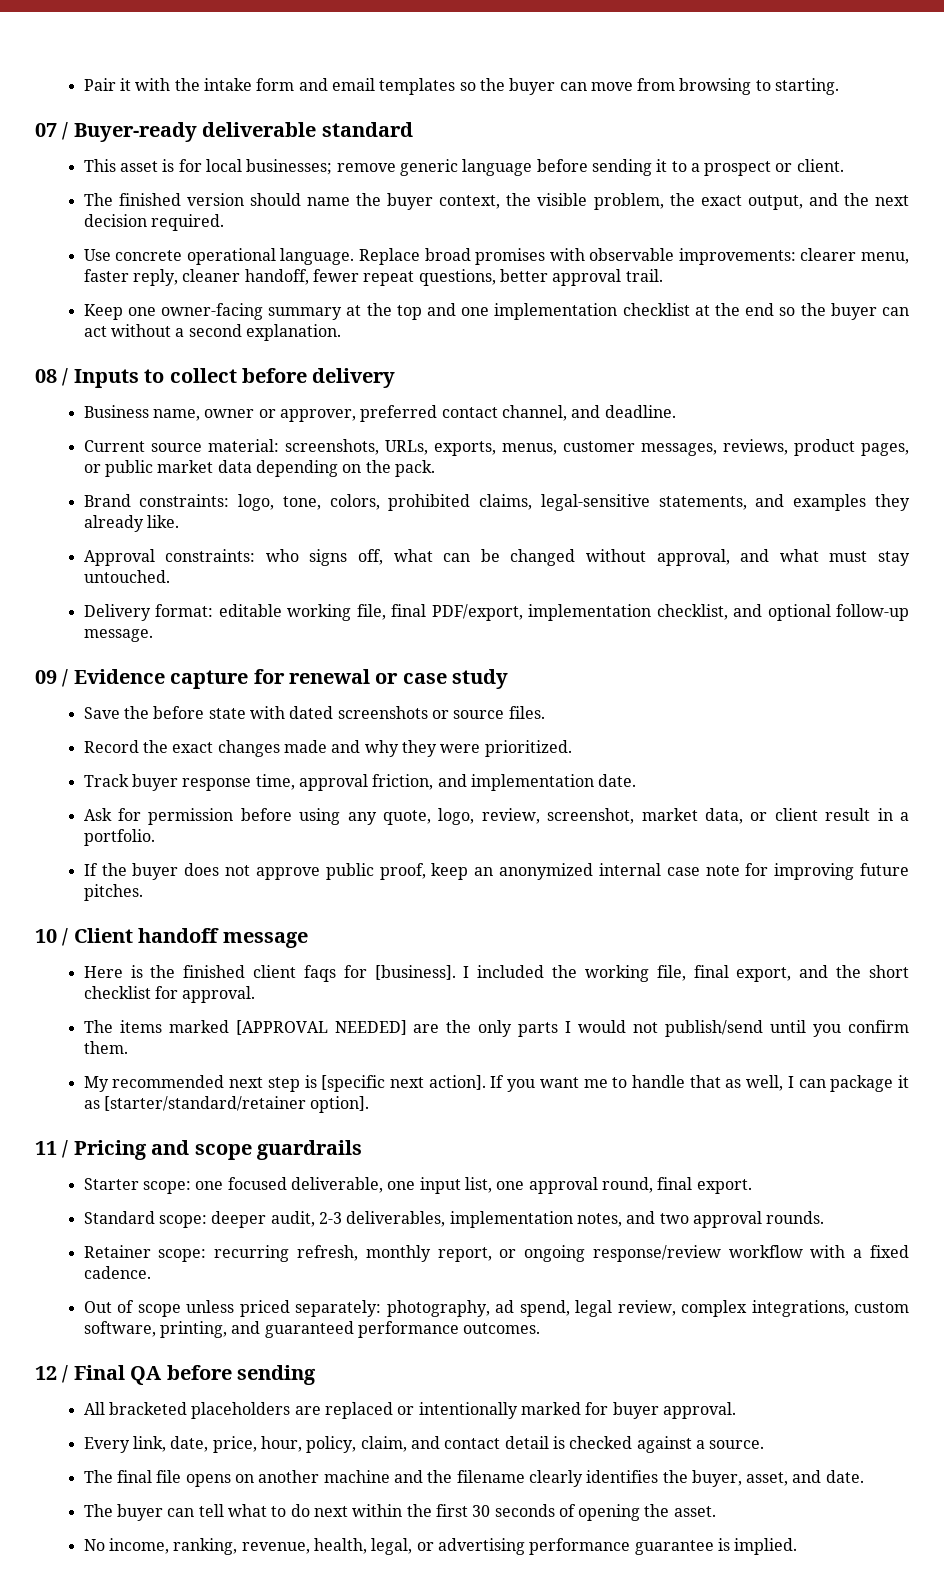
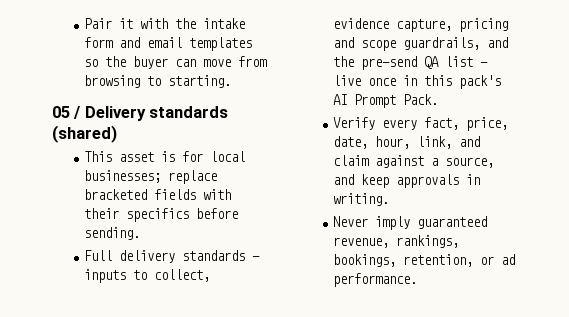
[35,122,413,142] 07 / Buyer-ready deliverable standard -> [52,106,229,121] [52,125,117,143] 05 / Delivery standards (shared)
[336,159,844,176] [83,193,910,210] [83,214,224,231] [83,248,909,265] [83,269,663,286] [83,303,909,320] [83,324,341,341] [35,368,396,388] [83,405,676,422] [83,439,909,456] [83,460,435,477] [83,494,911,511] [83,515,179,532] [83,549,911,566] [83,570,170,583] [83,604,910,621] [83,629,153,642] [35,669,509,689] [83,706,545,719] [83,740,572,757] [83,774,637,791] [83,808,910,825] [83,829,155,846] [83,863,910,880] [83,884,143,901] [35,928,308,948] [83,965,909,982] [83,986,256,1003] [83,1020,909,1037] [83,1041,128,1054] [83,1075,910,1092] [83,1096,370,1113] [35,1140,362,1160] [83,1177,752,1194] [83,1211,825,1228] [83,1245,909,1262] [83,1266,151,1279] [83,1300,910,1317] [83,1321,541,1338] [35,1365,316,1385] [83,1402,736,1419] [83,1436,765,1453] [83,1470,864,1487] [83,1504,716,1521] [83,1538,798,1555] remove generic language before sending it to a prospect or client. // The finished version should name the buyer context, the visible problem, the exact output, and the next decision required. // Use concrete operational language. Replace broad promises with observable improvements: clearer menu, faster reply, cleaner handoff, fewer repeat questions, better approval trail. // Keep one owner-facing summary at the top and one implementation checklist at the end so the buyer can act without a second explanation. // 08 / Inputs to collect before delivery // Business name, owner or approver, preferred contact channel, and deadline. // Current source material: screenshots, URLs, exports, menus, customer messages, reviews, product pages, or public market data depending on the pack. // Brand constraints: logo, tone, colors, prohibited claims, legal-sensitive statements, and examples they already like. // Approval constraints: who signs off, what can be changed without approval, and what must stay untouched. // Delivery format: editable working file, final PDF/export, implementation checklist, and optional follow-up message. // 09 / Evidence capture for renewal or case study // Save the before state with dated screenshots or source files. // Record the exact changes made and why they were prioritized. // Track buyer response time, approval friction, and implementation date. // Ask for permission before using any quote, logo, review, screenshot, market data, or client result in a portfolio. // If the buyer does not approve public proof, keep an anonymized internal case note for improving future pitches. // 10 / Client handoff message // Here is the finished client faqs for [business]. I included the working file, final export, and the short checklist for approval. // The items marked [APPROVAL NEEDED] are the only parts I would not publish/send until you confirm them. // My recommended next step is [specific next action]. If you want me to handle that as well, I can package it as [starter/standard/retainer option]. // 11 / Pricing and scope guardrails // Starter scope: one focused deliverable, one input list, one approval round, final export. // Standard scope: deeper audit, 2-3 deliverables, implementation notes, and two approval rounds. // Retainer scope: recurring refresh, monthly report, or ongoing response/review workflow with a fixed cadence. // Out of scope unless priced separately: photography, ad spend, legal review, complex integrations, custom software, printing, and guaranteed performance outcomes. // 12 / Final QA before sending // All bracketed placeholders are replaced or intentionally marked for buyer approval. // Every link, date, price, hour, policy, claim, and contact detail is checked against a source. // The final file opens on another machine and the filename clearly identifies the buyer, asset, and date. // The buyer can tell what to do next within the first 30 seconds of opening the asset. // No income, ranking, revenue, health, legal, or advertising performance guarantee is implied. -> [167,170,217,184] [83,189,231,200] [83,208,238,222] [83,227,140,240] [83,250,260,263] [83,269,210,283] [332,18,508,32] [332,37,508,51] [332,56,488,70] [332,75,501,89] [332,94,438,108] [332,117,508,131] [332,136,480,149] [332,155,494,168] [332,174,480,188] [332,193,389,206] [332,216,487,230] [332,235,459,248] [332,254,515,267] [332,273,417,287] replace bracketed fields with their specifics before sending. // Full delivery standards - inputs to collect, evidence capture, pricing and scope guardrails, and the pre-send QA list - live once in this pack's AI Prompt Pack. // Verify every fact, price, date, hour, link, and claim against a source, and keep approvals in writing. // Never imply guaranteed revenue, rankings, bookings, retention, or ad performance.

